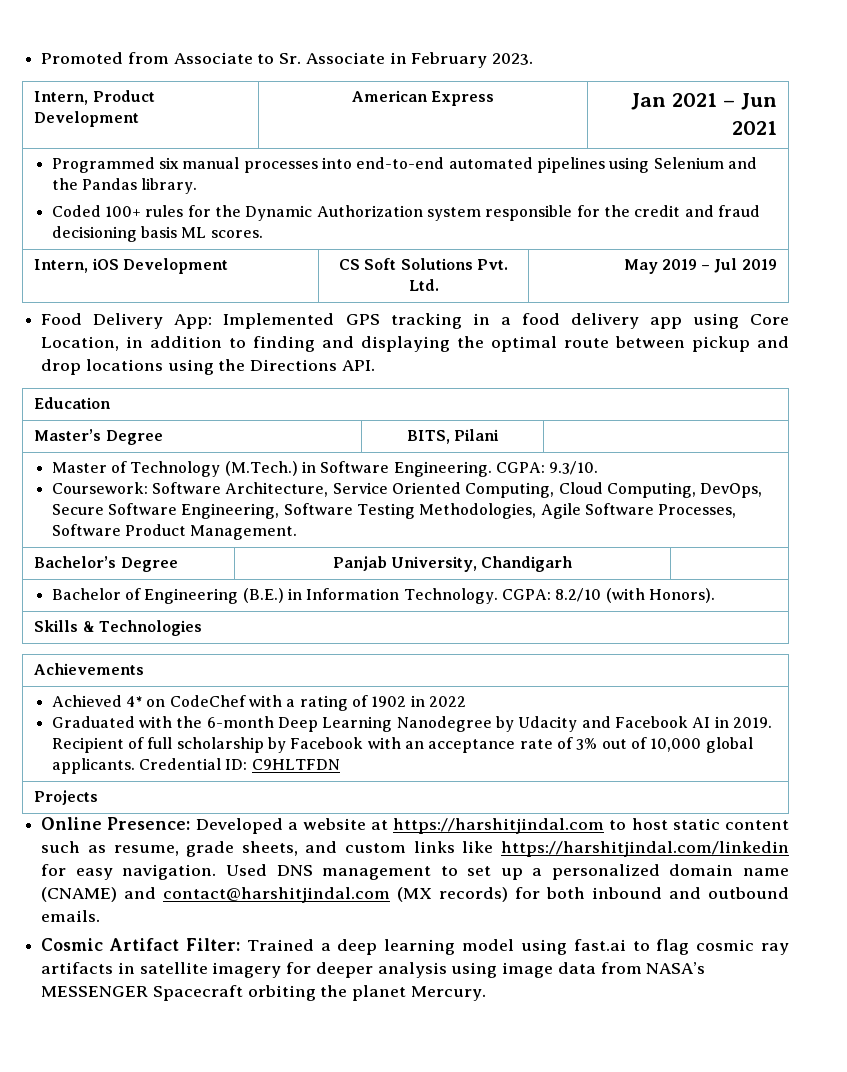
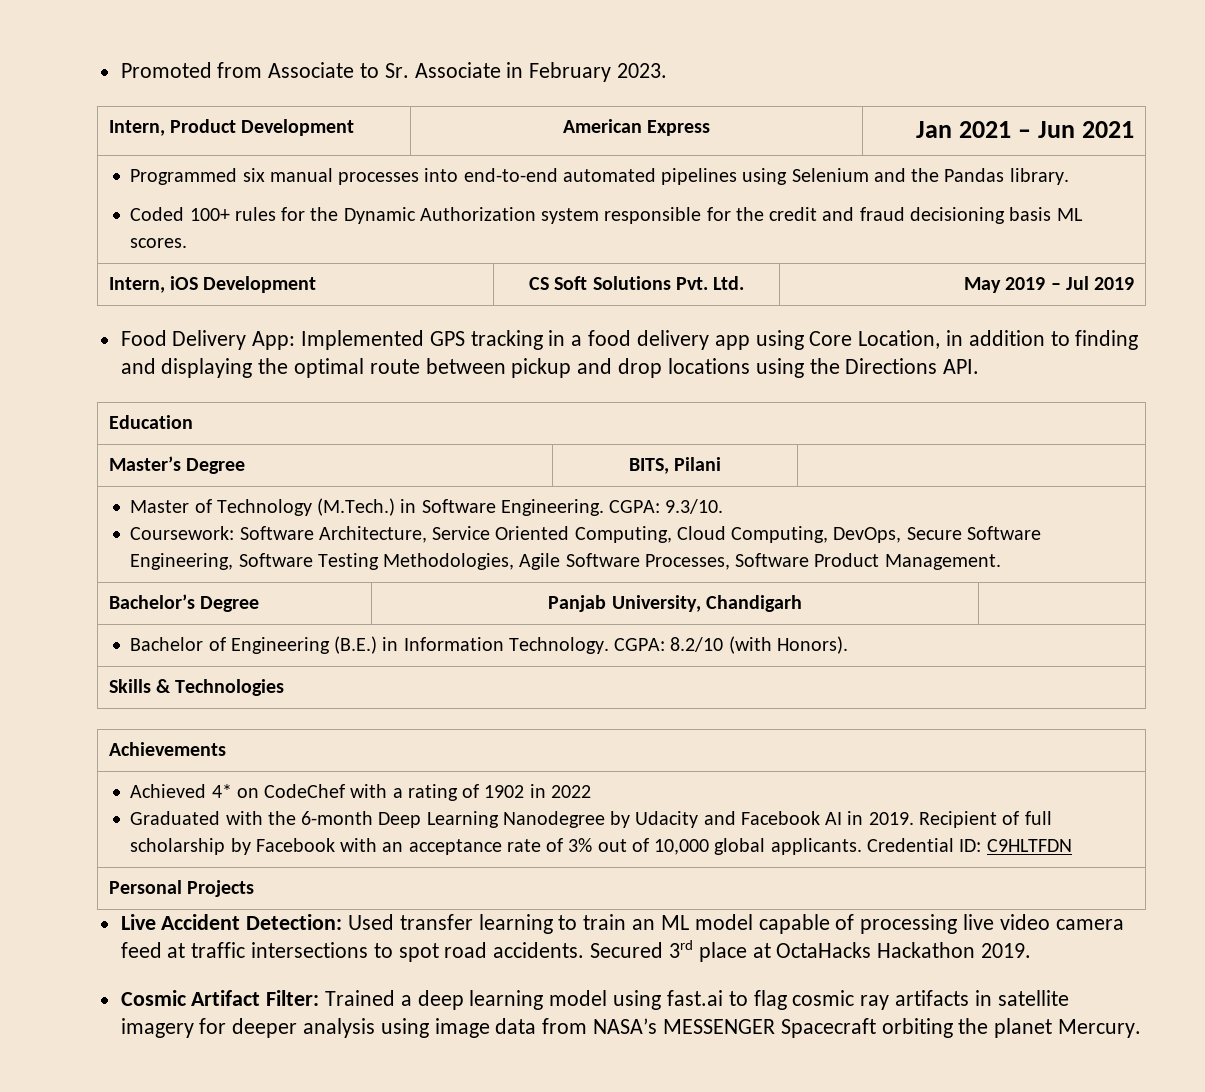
(340, 764) none -> [108,880,182,894] Personal
[41,817,790,834] [41,841,790,857] [41,864,789,880] [41,887,789,903] [41,910,101,922] Online Presence: Developed a website at https://harshitjindal.com to host static content such as resume, grade sheets, and custom links like https://harshitjindal.com/linkedin for easy navigation. Used DNS management to set up a personalized domain name (CNAME) and contact@harshitjindal.com (MX records) for both inbound and outbound emails. -> [120,914,1124,934] [120,940,1031,962] Live Accident Detection: Used transfer learning to train an ML model capable of processing live video camera feed at traffic intersections to spot road accidents. Secured 3rd place at OctaHacks Hackathon 2019.

